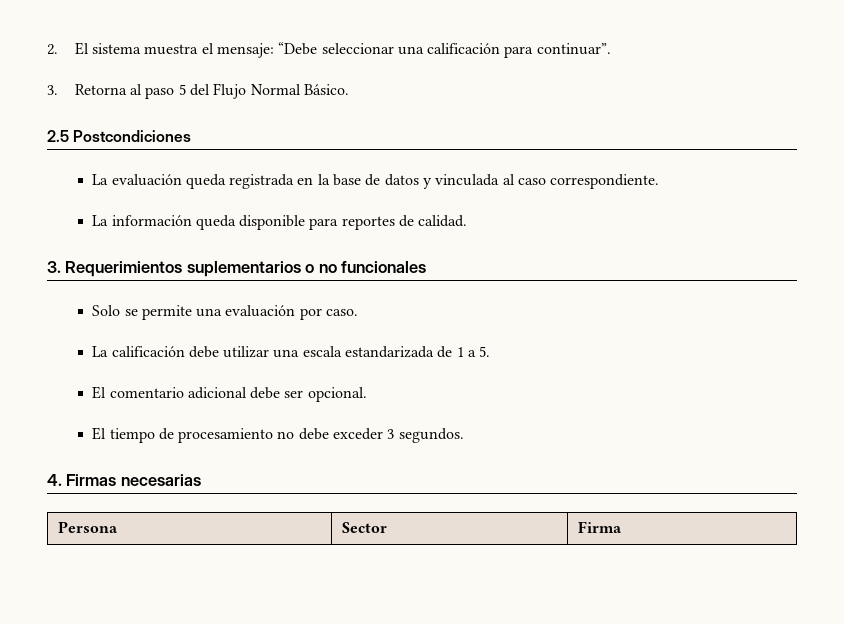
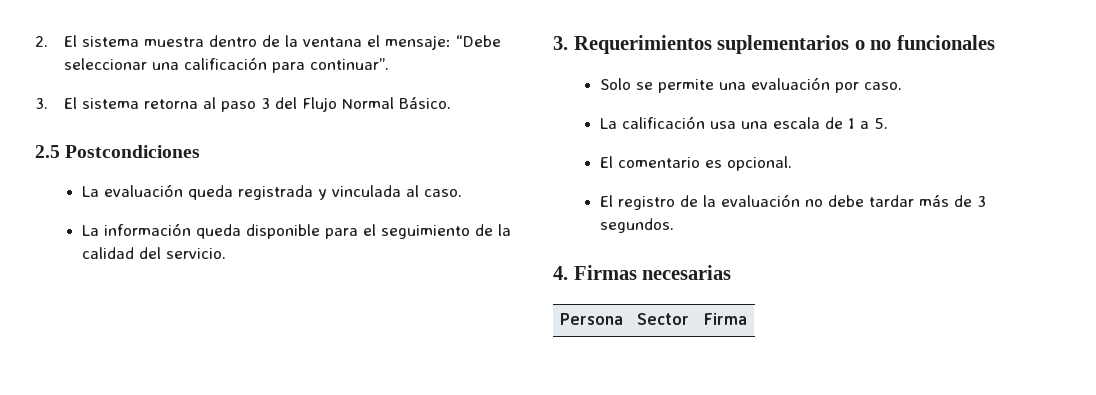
(199, 49) none -> [208,35,362,47] dentro de la ventana
[74,84,127,95] Retorna -> [63,97,198,109] El sistema retorna
[178,84,186,95] 5 -> [260,98,270,109] 3
[297,174,419,186] en la base de datos -> (314, 192) none
[518,174,660,189] caso correspondiente. -> [424,189,463,197] caso.
[341,215,468,230] reportes de calidad. -> [363,224,512,239] [82,247,227,259] el seguimiento de la calidad del servicio.
[188,346,270,358] debe utilizar -> [710,121,737,129] usa
[345,346,435,358] estandarizada -> (821, 123) none
[187,387,304,399] adicional debe ser -> [705,160,723,168] es
[109,428,384,443] tiempo de procesamiento no debe exceder -> [618,194,973,210] registro de la evaluación no debe tardar más de

